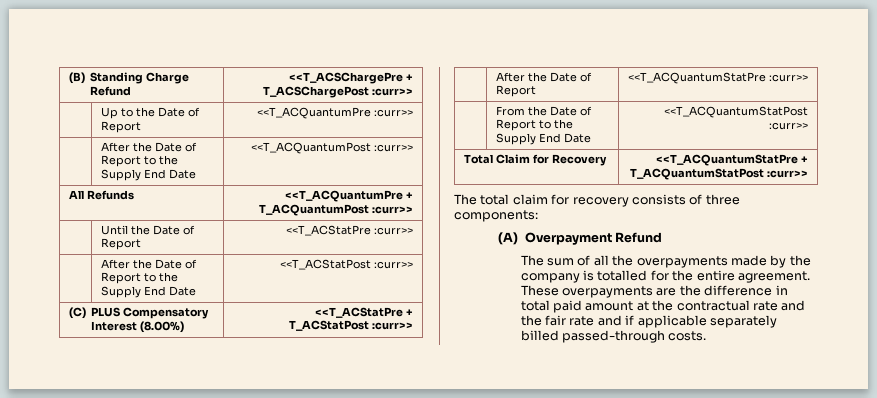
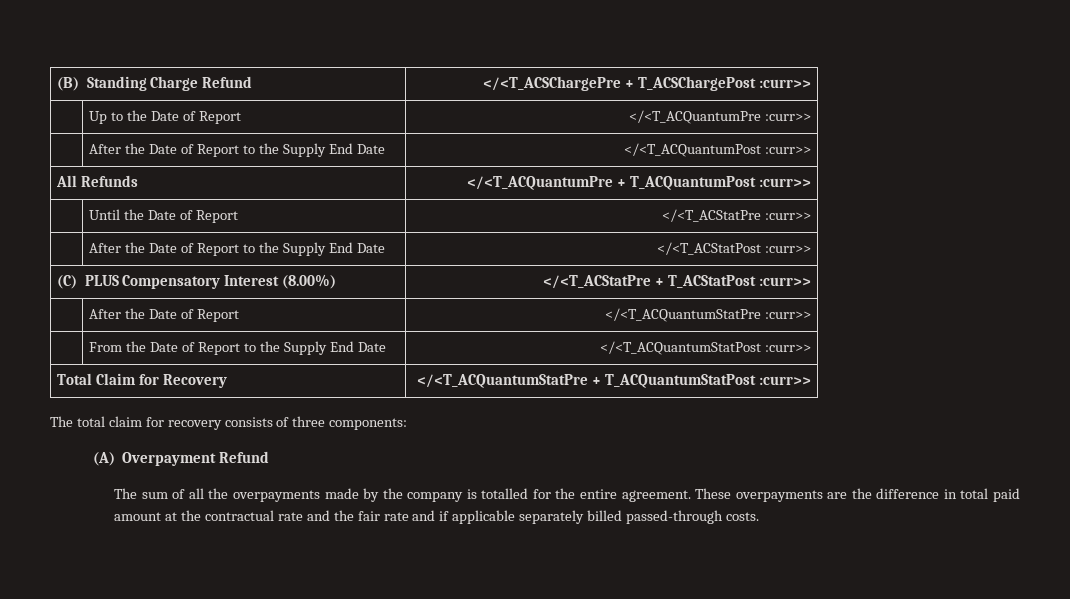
[289,72,404,84] <<T_ACSChargePre -> [482,76,621,91] </<T_ACSChargePre
[257,107,372,119] <<T_ACQuantumPre -> [628,110,761,124] </<T_ACQuantumPre
[251,142,372,154] <<T_ACQuantumPost -> [623,143,761,157] </<T_ACQuantumPost
[285,190,404,202] <<T_ACQuantumPre -> [466,176,613,190] </<T_ACQuantumPre
[286,225,372,236] <<T_ACStatPre -> [661,209,761,222] </<T_ACStatPre
[280,259,372,270] <<T_ACStatPost -> [656,242,761,255] </<T_ACStatPost
[315,307,404,318] <<T_ACStatPre -> [542,275,651,289] </<T_ACStatPre
[628,72,767,84] <<T_ACQuantumStatPre -> [604,308,761,322] </<T_ACQuantumStatPre
[664,106,809,118] <<T_ACQuantumStatPost -> [599,341,761,355] </<T_ACQuantumStatPost
[656,154,799,166] <<T_ACQuantumStatPre -> [416,374,588,388] </<T_ACQuantumStatPre

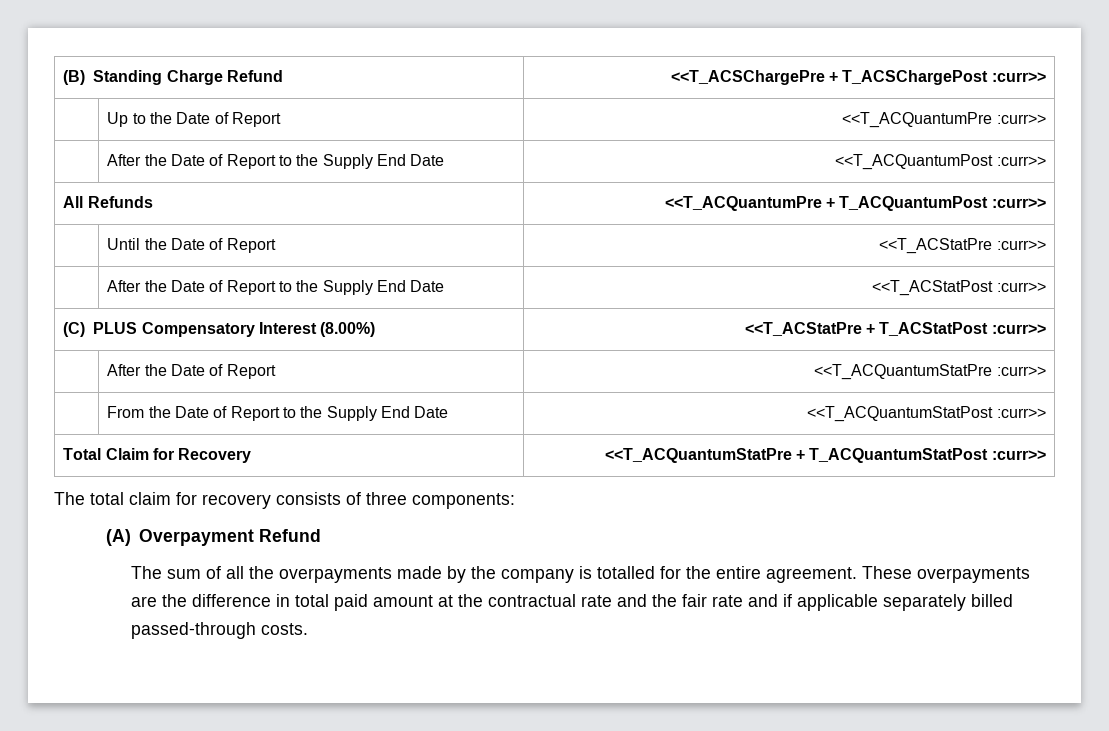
[482,76,621,91] </<T_ACSChargePre -> [670,70,825,85] <<T_ACSChargePre
[628,110,761,124] </<T_ACQuantumPre -> [842,112,993,128] <<T_ACQuantumPre
[623,143,761,157] </<T_ACQuantumPost -> [835,154,994,170] <<T_ACQuantumPost
[466,176,613,190] </<T_ACQuantumPre -> [664,196,822,211] <<T_ACQuantumPre
[661,209,761,222] </<T_ACStatPre -> [879,238,993,254] <<T_ACStatPre
[656,242,761,255] </<T_ACStatPost -> [872,280,994,296] <<T_ACStatPost
[542,275,651,289] </<T_ACStatPre -> [744,322,862,336] <<T_ACStatPre
[604,308,761,322] </<T_ACQuantumStatPre -> [814,364,993,380] <<T_ACQuantumStatPre
[599,341,761,355] </<T_ACQuantumStatPost -> [807,406,994,422] <<T_ACQuantumStatPost
[416,374,588,388] </<T_ACQuantumStatPre -> [604,448,792,463] <<T_ACQuantumStatPre

